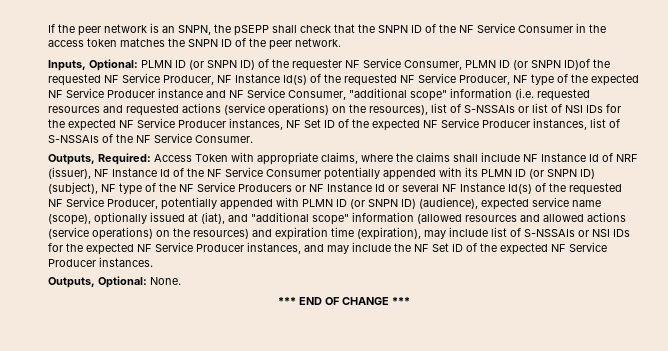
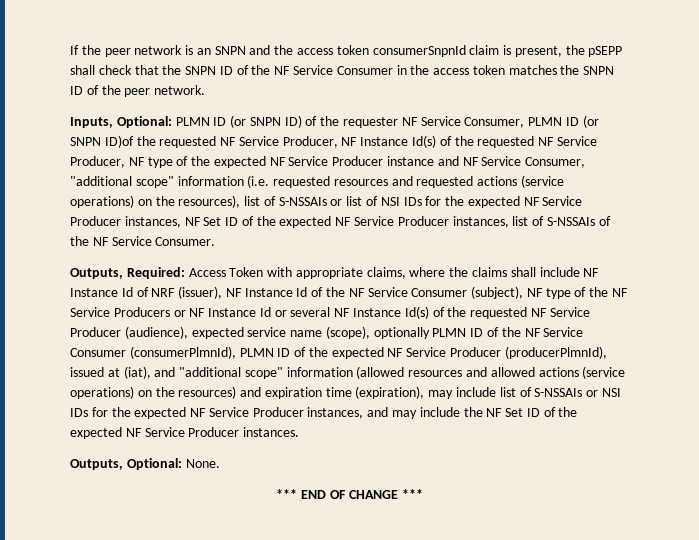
[178,25,211,35] SNPN, -> [214,45,562,57] SNPN and the access token consumerSnpnId claim is present,
[324,167,595,180] potentially appended with its PLMN ID (or SNPN ID) -> (468, 292) none
[107,197,416,210] Producer, potentially appended with PLMN ID (or SNPN ID) -> [70,327,121,337] Producer
(147, 218) none -> [432,327,584,337] [70,346,607,359] PLMN ID of the NF Service Consumer (consumerPlmnId), PLMN ID of the expected NF Service Producer (producerPlmnId),

